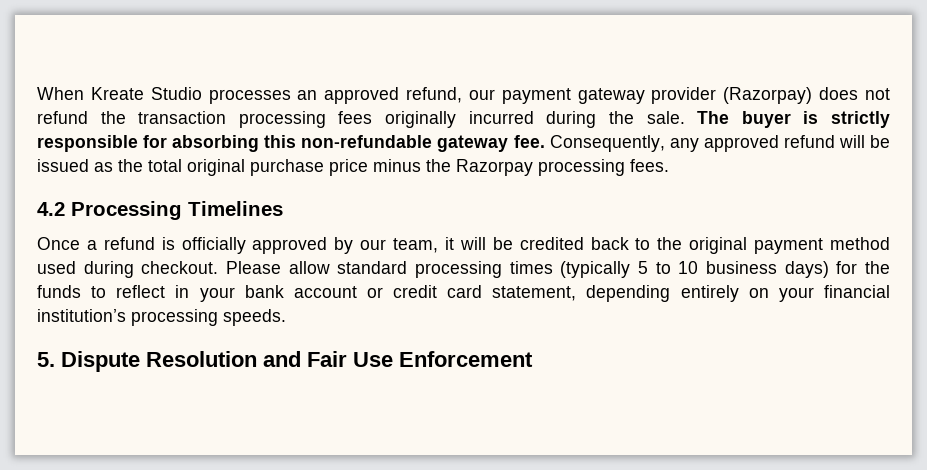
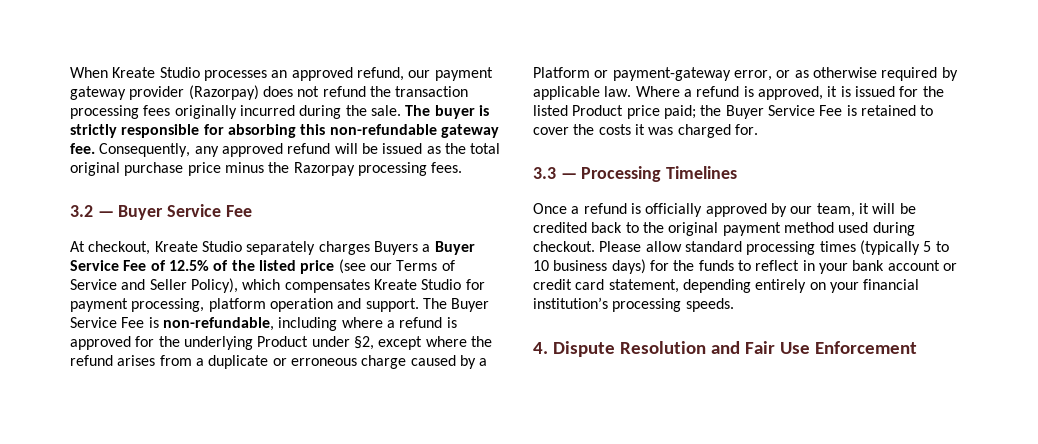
[37,202,65,216] 4.2 -> [70,204,252,220] [70,241,475,255] [70,259,455,274] [70,278,485,293] [70,298,490,312] [70,317,457,331] [70,336,492,350] [70,355,488,369] [533,67,958,81] [533,86,944,100] [533,105,934,119] [533,124,758,138] [533,167,577,179] 3.2 — Buyer Service Fee // At checkout, Kreate Studio separately charges Buyers a Buyer Service Fee of 12.5% of the listed price (see our Terms of Service and Seller Policy), which compensates Kreate Studio for payment processing, platform operation and support. The Buyer Service Fee is non-refundable, including where a refund is approved for the underlying Product under §2, except where the refund arises from a duplicate or erroneous charge caused by a Platform or payment-gateway error, or as otherwise required by applicable law. Where a refund is approved, it is issued for the listed Product price paid; the Buyer Service Fee is retained to cover the costs it was charged for. // 3.3 —
[37,352,55,367] 5. -> [533,342,548,354] 4.

